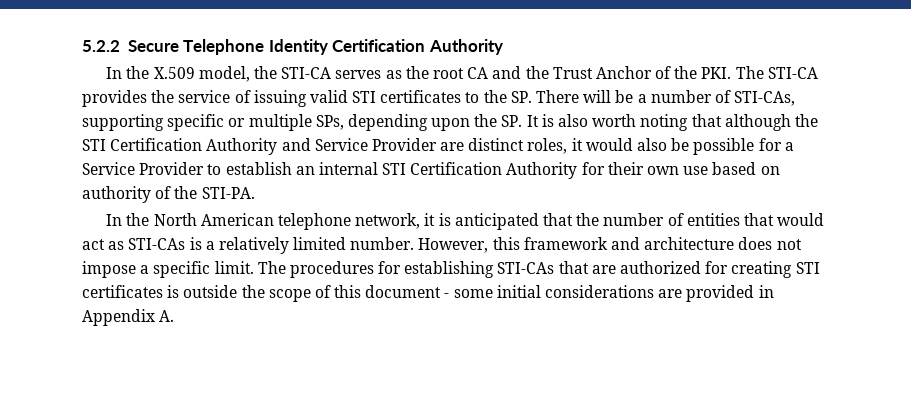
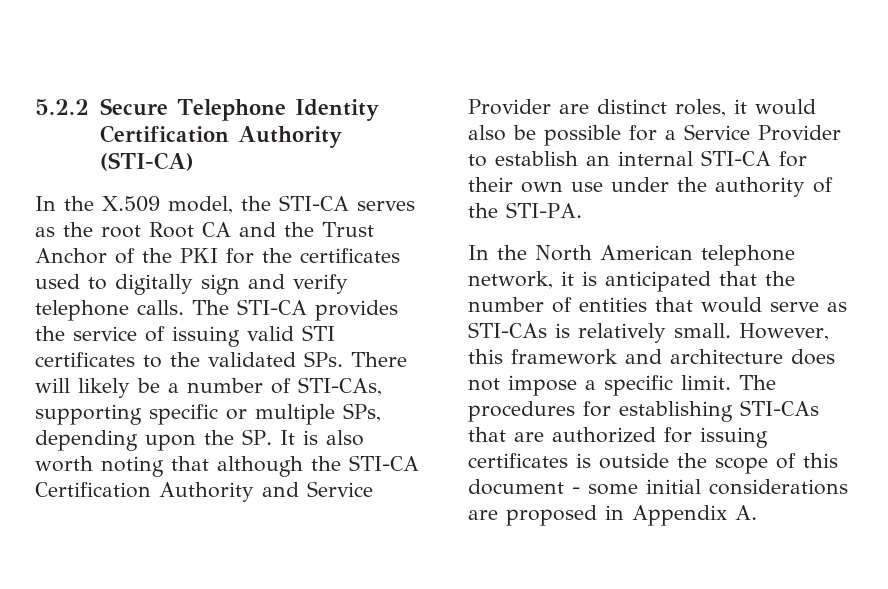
(503, 47) none -> [99,152,194,171] (STI-CA)
(464, 73) none -> [149,222,194,238] Root
[701,67,732,79] PKI. -> [180,248,400,264] [35,274,348,295] [35,300,184,321] PKI for the certificates used to digitally sign and verify telephone calls.
[510,91,532,103] SP. -> [208,351,343,367] validated SPs.
(612, 96) none -> [78,378,130,398] likely
[82,139,106,151] STI -> [349,455,419,471] STI-CA
[382,162,578,179] STI Certification Authority -> [701,150,771,166] STI-CA
[712,162,780,175] based on -> [611,177,707,192] under the
[82,239,105,250] act -> [770,302,819,312] serve
[205,237,415,254] a relatively limited number. -> [578,323,731,343] relatively small.
[731,261,820,278] creating STI -> [700,427,768,448] issuing
[686,285,755,302] provided -> [506,505,597,526] proposed

